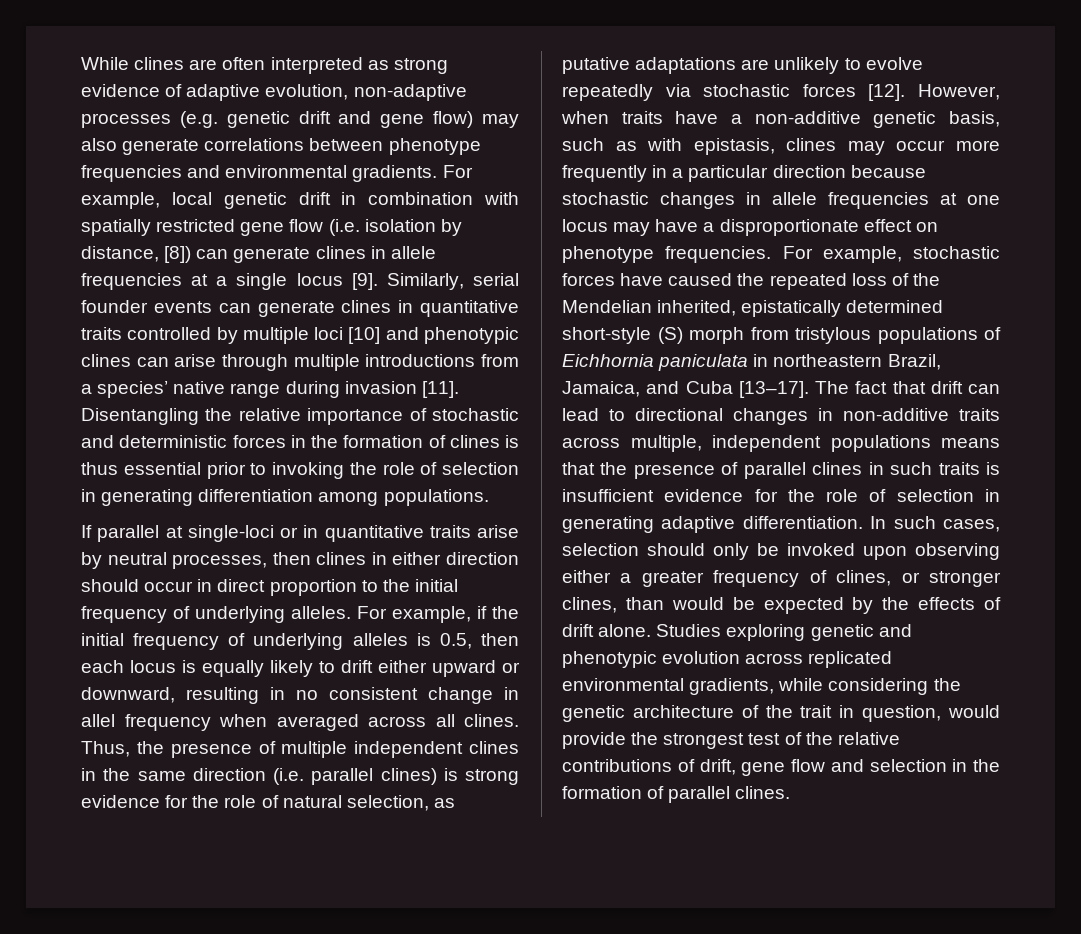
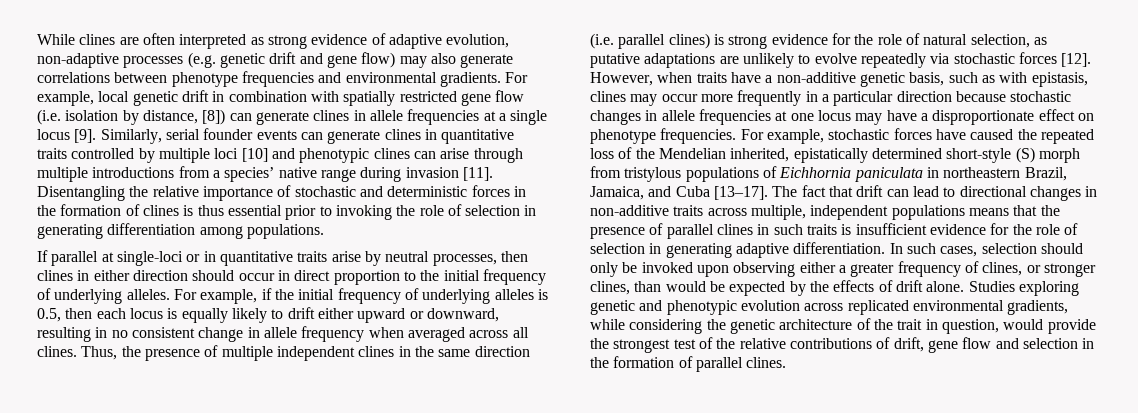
[81,714,115,727] allel -> [263,327,297,338] allele

